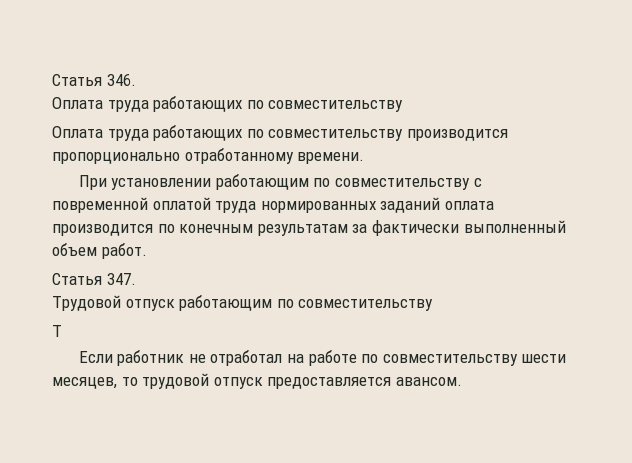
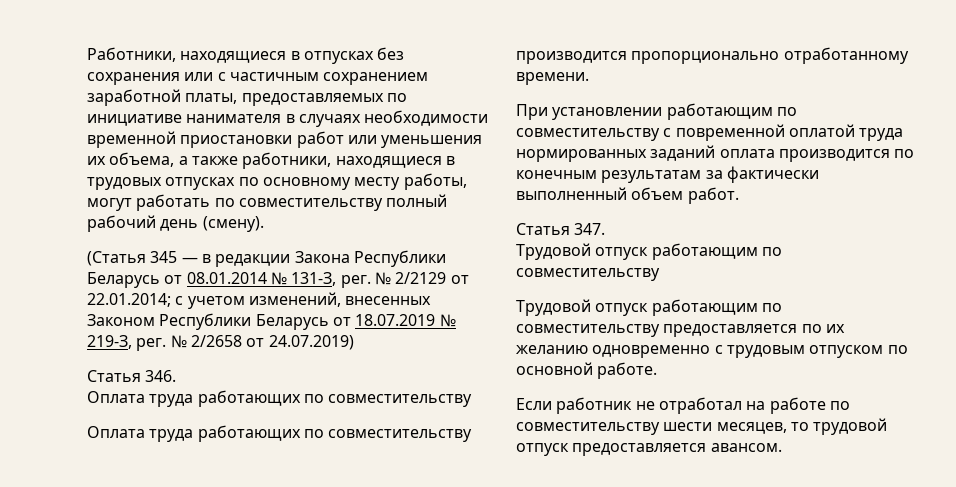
(52, 80) none -> [87,47,405,64] [87,72,429,85] [87,89,407,106] [87,110,489,127] [87,131,483,148] [87,152,455,169] [87,173,467,190] [87,194,448,211] [87,215,264,232] [87,250,446,267] [87,272,469,288] [87,292,432,309] [87,313,456,330] [87,335,354,351] Работники, находящиеся в отпусках без сохранения или с частичным сохранением заработной платы, предоставляемых по инициативе нанимателя в случаях необходимости временной приостановки работ или уменьшения их объема, а также работники, находящиеся в трудовых отпусках по основному месту работы, могут работать по совместительству полный рабочий день (смену). // (Статья 345 — в редакции Закона Республики Беларусь от 08.01.2014 № 131-З, рег. № 2/2129 от 22.01.2014; с учетом изменений, внесенных Законом Республики Беларусь от 18.07.2019 № 219-З, рег. № 2/2658 от 24.07.2019) //
[52,325,62,337] Т -> [516,299,782,316] [516,324,845,337] [516,345,908,358] [516,362,658,379] Трудовой отпуск работающим по совместительству предоставляется по их желанию одновременно с трудовым отпуском по основной работе.

